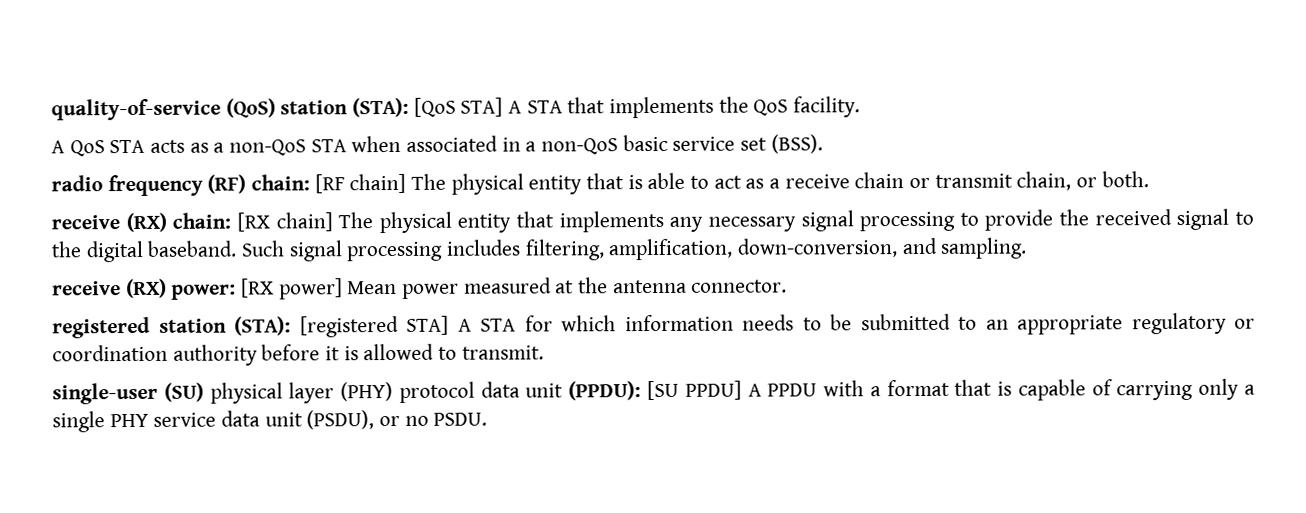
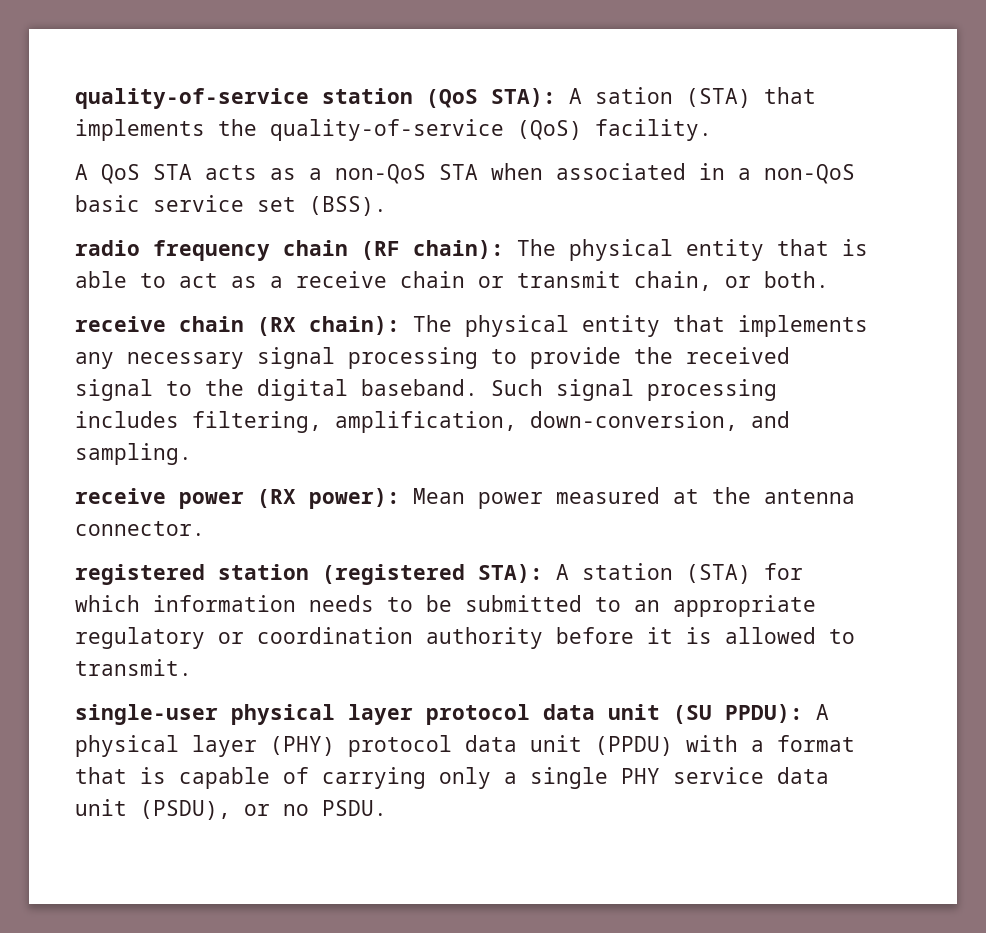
[51,97,563,121] quality-of-service (QoS) station (STA): [QoS STA] A STA -> [75,87,751,109] quality-of-service station (QoS STA): A sation (STA)
[753,99,789,116] QoS -> [270,119,582,141] quality-of-service (QoS)
[207,173,407,194] (RF) chain: [RF chain] -> [283,240,504,260] chain (RF chain):
[125,212,333,233] (RX) chain: [RX chain] -> [179,316,400,336] chain (RX chain):
[125,278,343,300] (RX) power: [RX power] -> [179,488,400,509] power (RX power):
[234,315,516,338] (STA): [registered STA] A STA -> [322,563,751,585] (registered STA): A station (STA)
[163,382,204,402] (SU) -> [231,704,829,725] physical layer protocol data unit (SU PPDU): A
[568,380,818,401] (PPDU): [SU PPDU] A PPDU -> [595,736,673,756] (PPDU)

